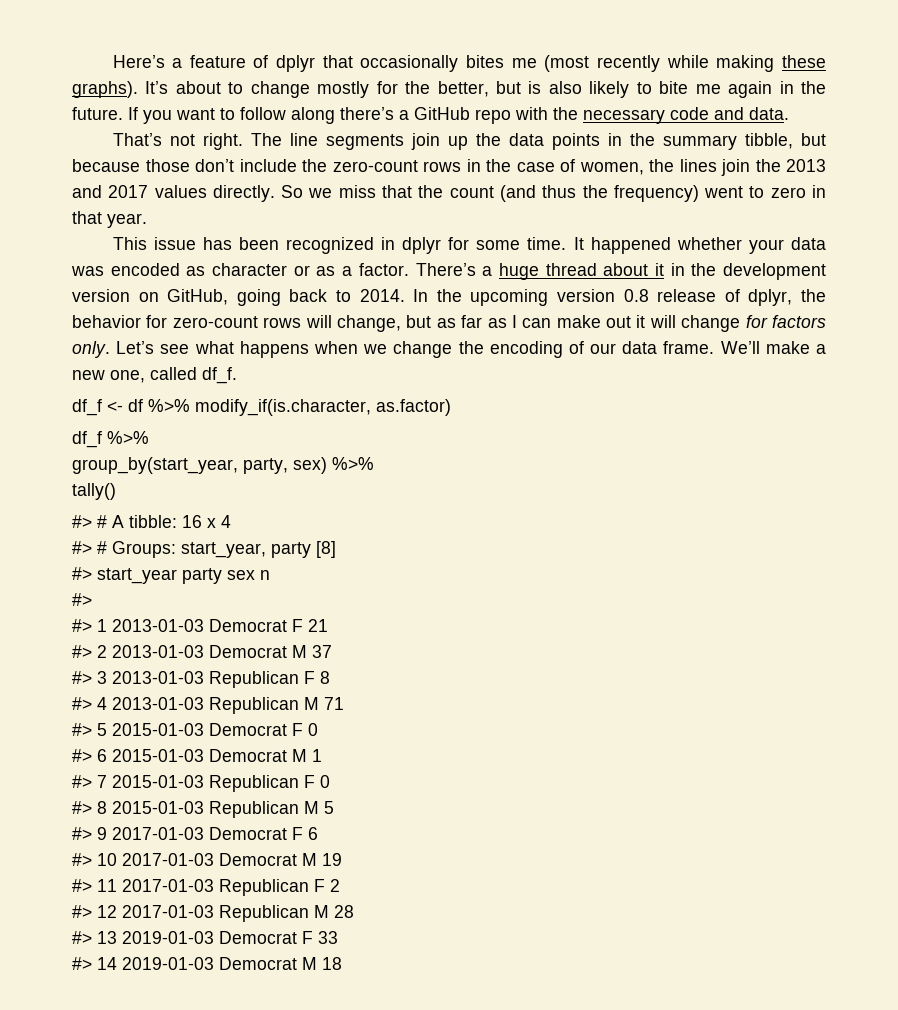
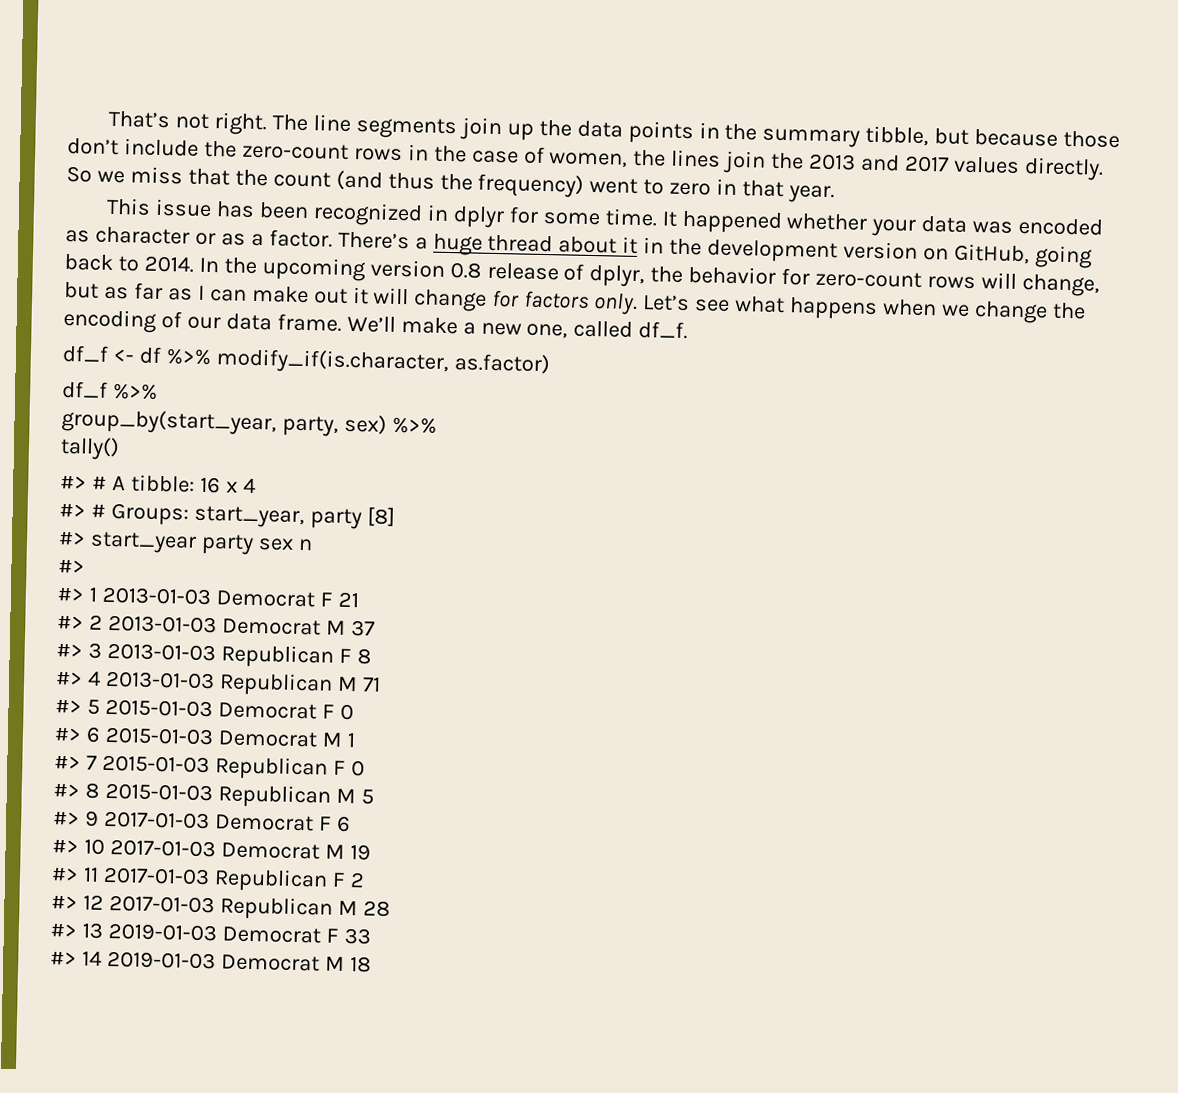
[112,55,827,72] [72,81,827,98] [72,107,789,124] Here’s a feature of dplyr that occasionally bites me (most recently while making these graphs). It’s about to change mostly for the better, but is also likely to bite me again in the future. If you want to follow along there’s a GitHub repo with the necessary code and data. // -> (108, 119) none

